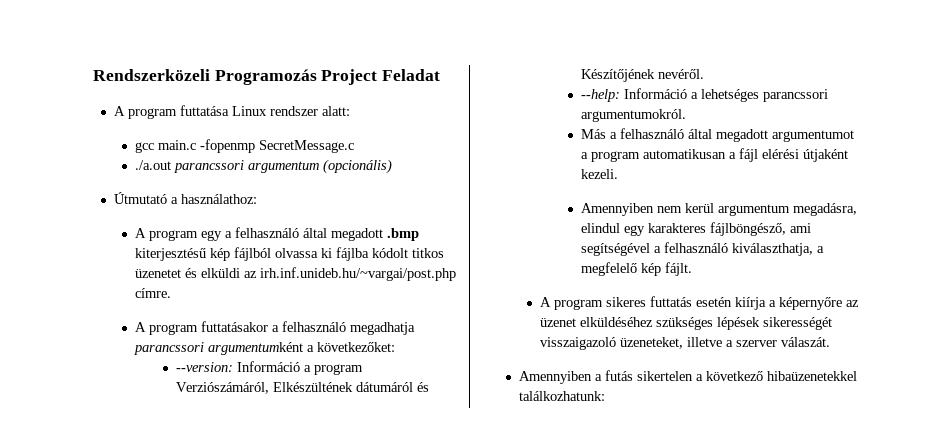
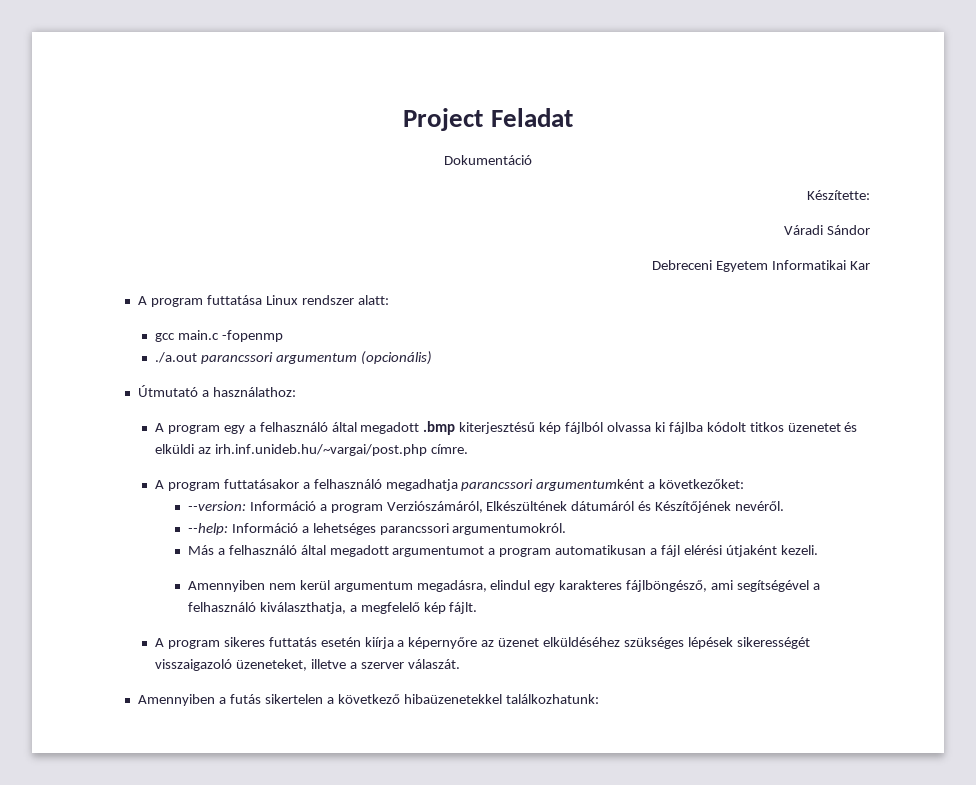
[92,69,317,85] Rendszerközeli Programozás -> (403, 119) none
(441, 75) none -> [444,155,532,165] [807,190,870,200] [784,225,870,235] [652,260,870,272] // Dokumentáció // Készítette: // Váradi Sándor // Debreceni Egyetem Informatikai Kar
[258,140,354,153] SecretMessage.c -> (283, 336) none

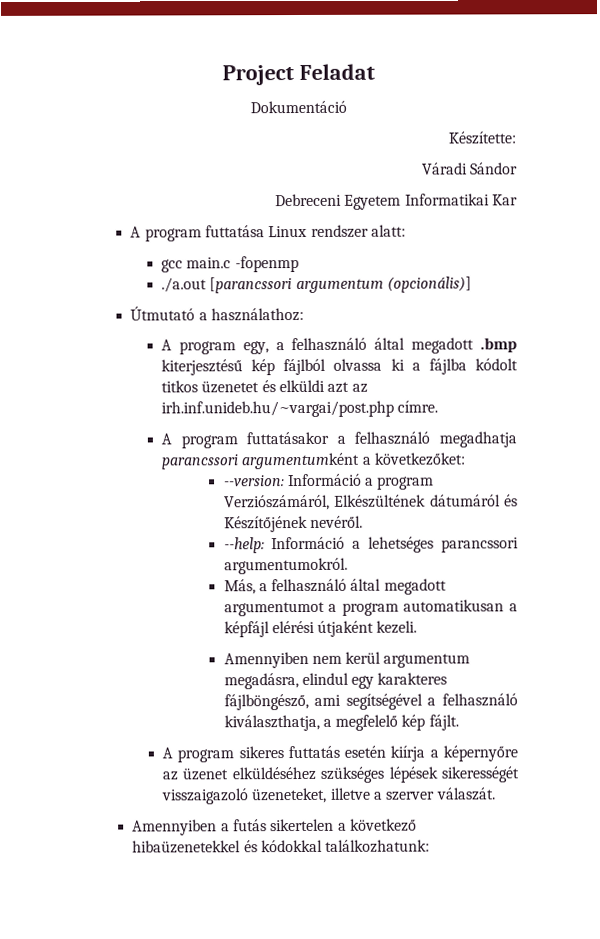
[200,351,432,365] parancssori argumentum (opcionális) -> [209,276,473,294] [parancssori argumentum (opcionális)]
[223,425,245,434] egy -> [242,341,269,355] egy,
(665, 427) none -> [411,362,421,371] a
(194, 449) none -> [327,381,350,393] azt
[187,545,214,555] Más -> [223,579,256,595] Más,
[661,545,681,557] fájl -> [223,621,270,638] képfájl
(502, 699) none -> [243,839,323,853] és kódokkal

